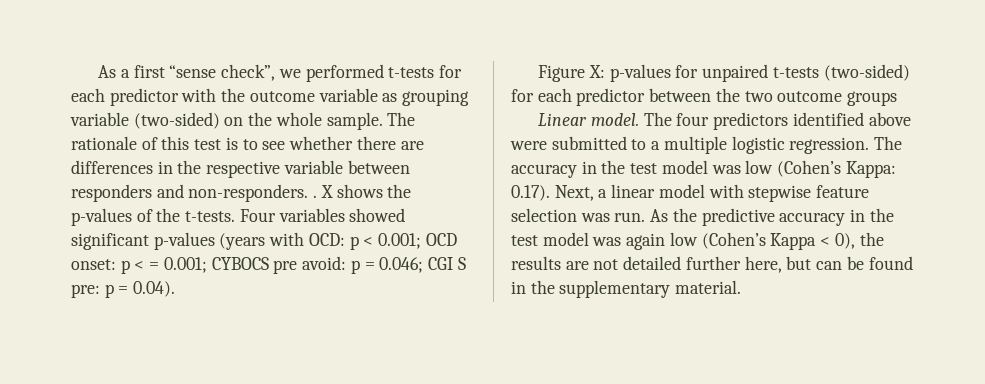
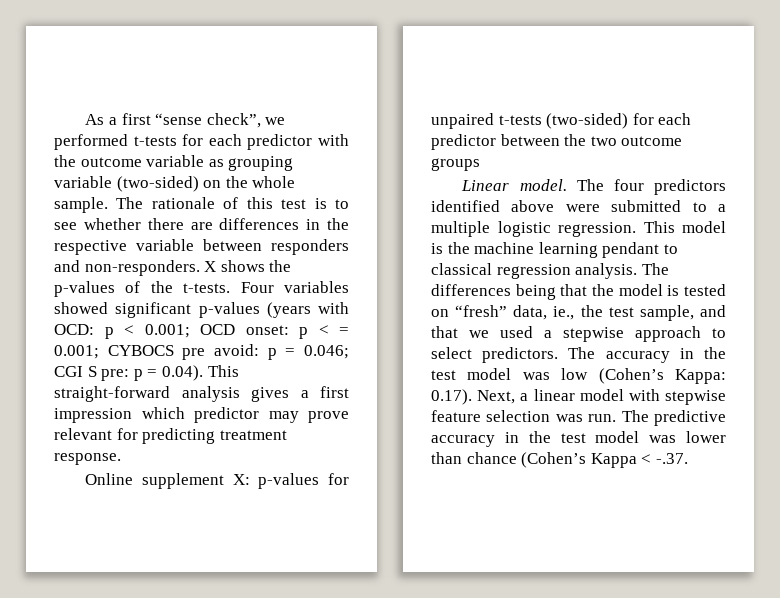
[313,195,318,198] . -> (200, 268) none
[538,65,586,82] // Figure -> [207,365,239,377] [54,386,349,402] [54,407,349,423] [54,428,287,444] [54,453,121,465] [85,473,225,489] This straight-forward analysis gives a first impression which predictor may prove relevant for predicting treatment response. // Online supplement
(870, 145) none -> [643,221,726,233] [431,242,678,258] [431,263,669,279] [431,284,726,300] [431,305,726,321] [431,326,726,342] [431,347,559,363] This model is the machine learning pendant to classical regression analysis. The differences being that the model is tested on “fresh” data, ie., the test sample, and that we used a stepwise approach to select predictors.
[650,208,697,222] As the -> [621,410,649,422] The
[626,232,884,250] [511,256,913,273] [511,280,742,298] again low (Cohen’s Kappa < 0), the results are not detailed further here, but can be found in the supplementary material. -> [686,431,726,443] [431,452,688,468] lower than chance (Cohen’s Kappa < -.37.

